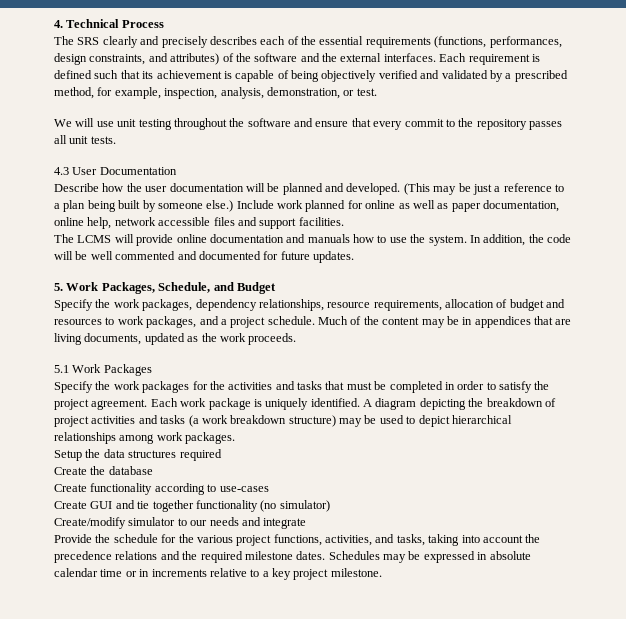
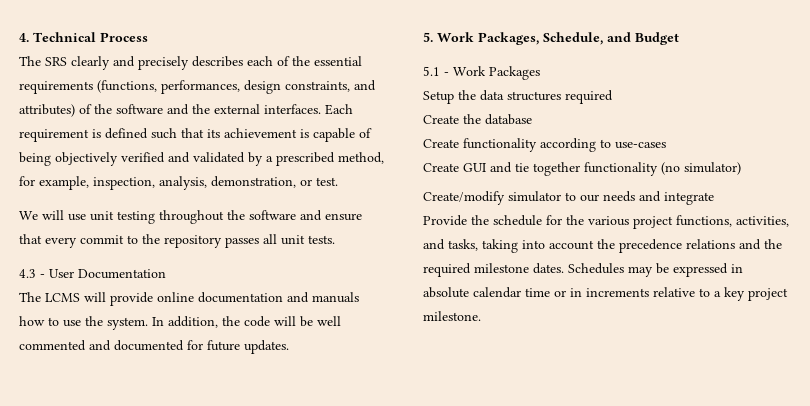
(69, 171) none -> [40,274,45,278] -
[54,183,564,195] [54,200,559,212] [54,217,344,229] // Describe how the user documentation will be planned and developed. (This may be just a reference to a plan being built by someone else.) Include work planned for online as well as paper documentation, online help, network accessible files and support facilities. -> (166, 274) none
[54,299,566,311] [54,316,572,328] [54,333,297,345] // Specify the work packages, dependency relationships, resource requirements, allocation of budget and resources to work packages, and a project schedule. Much of the content may be in appendices that are living documents, updated as the work proceeds. -> (679, 38) none
(69, 369) none -> [444,72,449,76] -
[54,381,550,393] [54,398,556,410] [54,415,512,427] [54,432,236,444] // Specify the work packages for the activities and tasks that must be completed in order to satisfy the project agreement. Each work package is uniquely identified. A diagram depicting the breakdown of project activities and tasks (a work breakdown structure) may be used to depict hierarchical relationships among work packages. -> (540, 73) none

